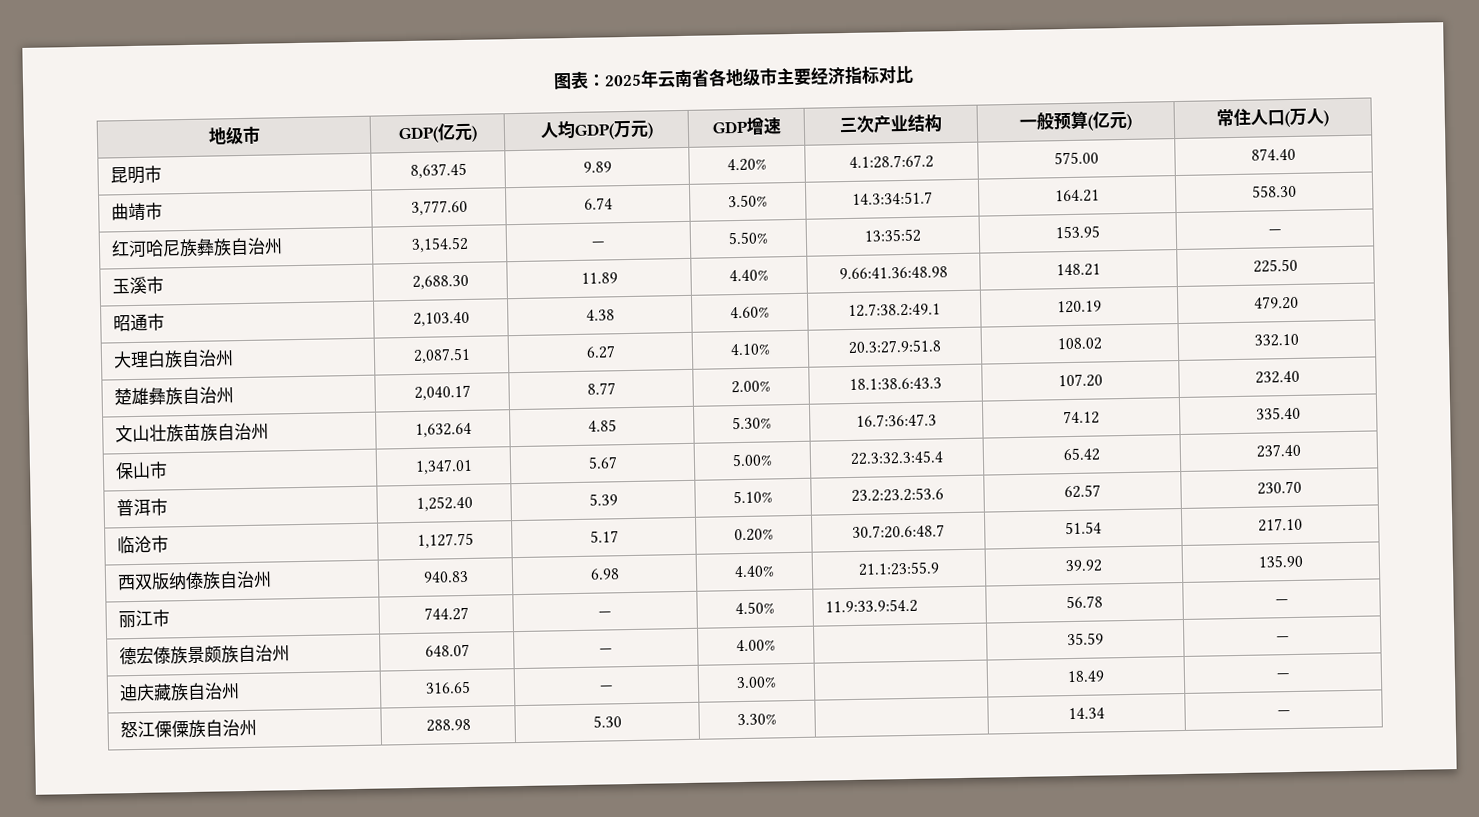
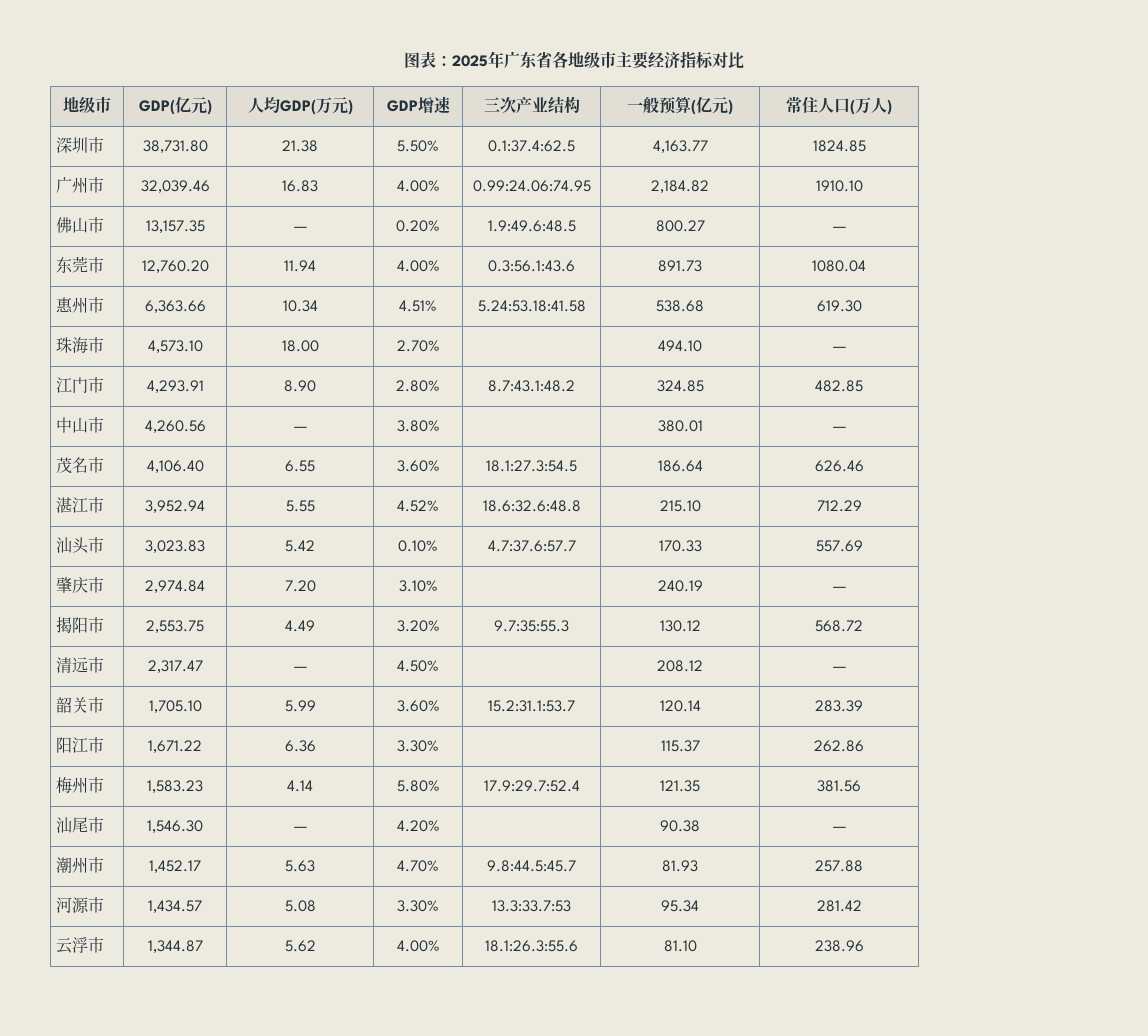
[657,69,693,88] 云南 -> [504,51,537,69] 广东
[109,165,162,185] [409,162,467,179] [582,161,612,173] [727,158,767,172] [849,154,934,169] [1054,151,1099,165] [1251,147,1296,161] [110,202,163,222] [410,199,468,216] [583,197,613,210] [728,194,768,208] [852,191,933,205] [1055,189,1100,203] [1252,184,1297,198] [110,237,283,258] [410,236,469,253] [591,241,606,247] [728,231,769,245] [864,228,922,243] [1055,225,1100,239] [1267,229,1282,235] [111,276,164,295] [411,274,469,290] [580,272,618,284] [729,269,769,282] [839,266,948,280] [1056,263,1101,277] [1253,258,1298,273] [112,313,165,332] [412,311,470,327] [585,309,615,321] [730,306,770,319] [848,302,941,318] [1057,300,1102,314] [1254,295,1299,310] [112,349,234,369] [412,347,471,364] [585,345,616,359] [730,343,771,356] [848,339,942,355] [1057,337,1102,351] [1254,333,1299,347] [113,386,234,406] [413,384,471,401] [586,382,616,395] [731,380,771,394] [849,377,942,390] [1058,373,1103,388] [1255,370,1300,384] [114,422,269,443] [414,422,472,438] [587,419,617,432] [732,416,772,430] [856,413,937,427] [1063,410,1100,425] [1256,406,1301,420] [114,461,168,480] [414,458,473,475] [587,456,618,469] [732,453,773,467] [850,450,944,465] [1063,447,1101,462] [1256,443,1301,458] [115,498,168,517] [415,495,473,512] [588,493,618,506] [733,490,773,504] [851,487,944,502] [1064,484,1101,499] [1257,480,1302,495] [116,535,169,554] [416,532,474,549] [589,530,619,543] [734,528,774,542] [852,524,945,539] [1065,521,1102,535] [1258,517,1303,532] [116,570,272,591] [422,570,469,583] [589,568,620,580] [734,565,775,578] [858,561,940,576] [1065,559,1103,573] [1258,554,1303,568] [117,609,170,629] [423,606,469,621] 昆明市 | 8,637.45 | 9.89 | 4.20% | 4.1:28.7:67.2 | 575.00 | 874.40 // 曲靖市 | 3,777.60 | 6.74 | 3.50% | 14.3:34:51.7 | 164.21 | 558.30 // 红河哈尼族彝族自治州 | 3,154.52 | — | 5.50% | 13:35:52 | 153.95 | — // 玉溪市 | 2,688.30 | 11.89 | 4.40% | 9.66:41.36:48.98 | 148.21 | 225.50 // 昭通市 | 2,103.40 | 4.38 | 4.60% | 12.7:38.2:49.1 | 120.19 | 479.20 // 大理白族自治州 | 2,087.51 | 6.27 | 4.10% | 20.3:27.9:51.8 | 108.02 | 332.10 // 楚雄彝族自治州 | 2,040.17 | 8.77 | 2.00% | 18.1:38.6:43.3 | 107.20 | 232.40 // 文山壮族苗族自治州 | 1,632.64 | 4.85 | 5.30% | 16.7:36:47.3 | 74.12 | 335.40 // 保山市 | 1,347.01 | 5.67 | 5.00% | 22.3:32.3:45.4 | 65.42 | 237.40 // 普洱市 | 1,252.40 | 5.39 | 5.10% | 23.2:23.2:53.6 | 62.57 | 230.70 // 临沧市 | 1,127.75 | 5.17 | 0.20% | 30.7:20.6:48.7 | 51.54 | 217.10 // 西双版纳傣族自治州 | 940.83 | 6.98 | 4.40% | 21.1:23:55.9 | 39.92 | 135.90 // 丽江市 | 744.27 -> [56,137,105,153] [142,140,208,153] [282,140,318,152] [397,140,439,152] [488,140,575,152] [652,140,708,153] [812,140,866,152] [56,177,105,193] [140,180,210,193] [282,180,318,192] [396,180,440,192] [472,180,591,192] [651,180,709,193] [815,180,863,192] [56,217,105,233] [145,220,205,233] [293,226,307,231] [396,220,440,232] [487,220,576,232] [655,220,705,232] [832,226,846,231] [56,256,105,273] [141,260,209,273] [284,260,316,272] [396,260,440,272] [488,260,575,272] [658,260,702,272] [812,260,866,272] [56,297,105,313] [144,300,206,313] [282,300,318,312] [399,300,437,312] [477,300,586,312] [656,300,704,312] [816,300,862,312] [56,337,105,354] [147,340,203,353] [281,340,319,352] [396,340,440,352] [658,340,702,352] [832,346,846,351] [56,377,105,393] [146,380,204,393] [284,380,316,392] [396,380,440,392] [488,380,575,392] [656,380,704,392] [815,380,863,392] [56,417,105,433] [144,420,206,433] [293,426,307,431] [396,420,440,432] [657,420,703,432] [832,426,846,431] [56,457,105,474] [146,460,204,473] [285,460,315,472] [396,460,440,472] [486,460,577,472] [657,460,703,472] [814,460,864,472] [56,497,105,513] [145,500,205,513] [285,500,315,512] [397,500,439,512] [482,500,581,512] [659,500,701,512] [816,500,862,512] [56,537,105,554] [145,540,205,553] [285,540,315,552] [398,540,438,552] [487,540,576,552] [658,540,702,552] [815,540,863,552] [56,577,105,593] [145,580,205,593] [284,580,316,592] [398,580,438,592] [657,580,703,592] [832,586,846,591] [56,616,105,633] [146,620,204,633] [285,620,315,632] [396,620,440,632] [494,620,569,632] [659,620,701,632] [815,620,863,632] [56,657,105,673] [147,660,203,673] 深圳市 | 38,731.80 | 21.38 | 5.50% | 0.1:37.4:62.5 | 4,163.77 | 1824.85 // 广州市 | 32,039.46 | 16.83 | 4.00% | 0.99:24.06:74.95 | 2,184.82 | 1910.10 // 佛山市 | 13,157.35 | — | 0.20% | 1.9:49.6:48.5 | 800.27 | — // 东莞市 | 12,760.20 | 11.94 | 4.00% | 0.3:56.1:43.6 | 891.73 | 1080.04 // 惠州市 | 6,363.66 | 10.34 | 4.51% | 5.24:53.18:41.58 | 538.68 | 619.30 // 珠海市 | 4,573.10 | 18.00 | 2.70% | | 494.10 | — // 江门市 | 4,293.91 | 8.90 | 2.80% | 8.7:43.1:48.2 | 324.85 | 482.85 // 中山市 | 4,260.56 | — | 3.80% | | 380.01 | — // 茂名市 | 4,106.40 | 6.55 | 3.60% | 18.1:27.3:54.5 | 186.64 | 626.46 // 湛江市 | 3,952.94 | 5.55 | 4.52% | 18.6:32.6:48.8 | 215.10 | 712.29 // 汕头市 | 3,023.83 | 5.42 | 0.10% | 4.7:37.6:57.7 | 170.33 | 557.69 // 肇庆市 | 2,974.84 | 7.20 | 3.10% | | 240.19 | — // 揭阳市 | 2,553.75 | 4.49 | 3.20% | 9.7:35:55.3 | 130.12 | 568.72 // 清远市 | 2,317.47
[824,598,918,614] [1066,595,1103,609] [1274,599,1289,605] [118,644,290,665] [424,643,470,657] [599,648,613,654] [736,639,776,652] [1067,632,1104,646] [1275,636,1290,642] [118,682,240,702] [424,680,471,694] [600,685,614,691] [736,676,777,689] [1067,670,1105,683] [1275,673,1290,679] [119,719,257,739] [425,718,471,732] [592,715,622,728] [737,713,777,726] [1068,707,1105,720] [1276,710,1291,716] 11.9:33.9:54.2 | 56.78 | — // 德宏傣族景颇族自治州 | 648.07 | — | 4.00% | | 35.59 | — // 迪庆藏族自治州 | 316.65 | — | 3.00% | | 18.49 | — // 怒江傈僳族自治州 | 288.98 | 5.30 | 3.30% | | 14.34 | — -> [657,660,703,672] [832,666,846,671] [56,697,105,713] [148,700,202,713] [284,700,316,712] [396,700,440,712] [488,700,575,712] [659,700,701,712] [815,700,863,712] [56,737,105,753] [148,740,202,753] [284,740,316,752] [397,740,439,752] [660,740,700,752] [814,740,864,752] [56,777,105,794] [147,780,203,793] [287,780,313,792] [396,780,440,792] [483,780,580,792] [660,780,700,792] [817,780,861,792] [56,817,105,833] [147,820,203,833] [293,826,307,831] [396,820,440,832] [660,820,700,832] [832,826,846,831] [56,857,105,873] [149,860,201,873] [285,860,315,872] [397,860,439,872] [487,860,576,872] [662,860,698,872] [815,860,863,872] [56,897,105,913] [148,900,202,913] [284,900,316,912] [397,900,439,912] [492,900,571,912] [661,900,699,912] [816,900,862,912] [56,937,105,954] [147,940,203,953] [284,940,316,952] [396,940,440,952] [485,940,578,952] [663,940,697,952] [814,940,864,952] | 208.12 | — // 韶关市 | 1,705.10 | 5.99 | 3.60% | 15.2:31.1:53.7 | 120.14 | 283.39 // 阳江市 | 1,671.22 | 6.36 | 3.30% | | 115.37 | 262.86 // 梅州市 | 1,583.23 | 4.14 | 5.80% | 17.9:29.7:52.4 | 121.35 | 381.56 // 汕尾市 | 1,546.30 | — | 4.20% | | 90.38 | — // 潮州市 | 1,452.17 | 5.63 | 4.70% | 9.8:44.5:45.7 | 81.93 | 257.88 // 河源市 | 1,434.57 | 5.08 | 3.30% | 13.3:33.7:53 | 95.34 | 281.42 // 云浮市 | 1,344.87 | 5.62 | 4.00% | 18.1:26.3:55.6 | 81.10 | 238.96

